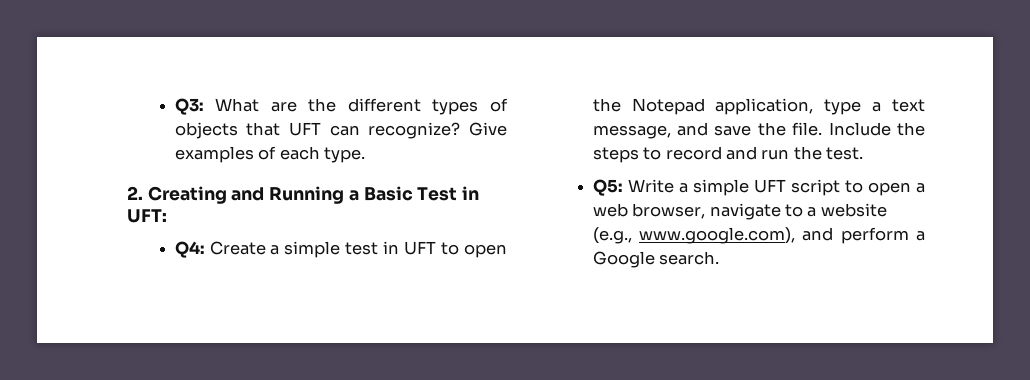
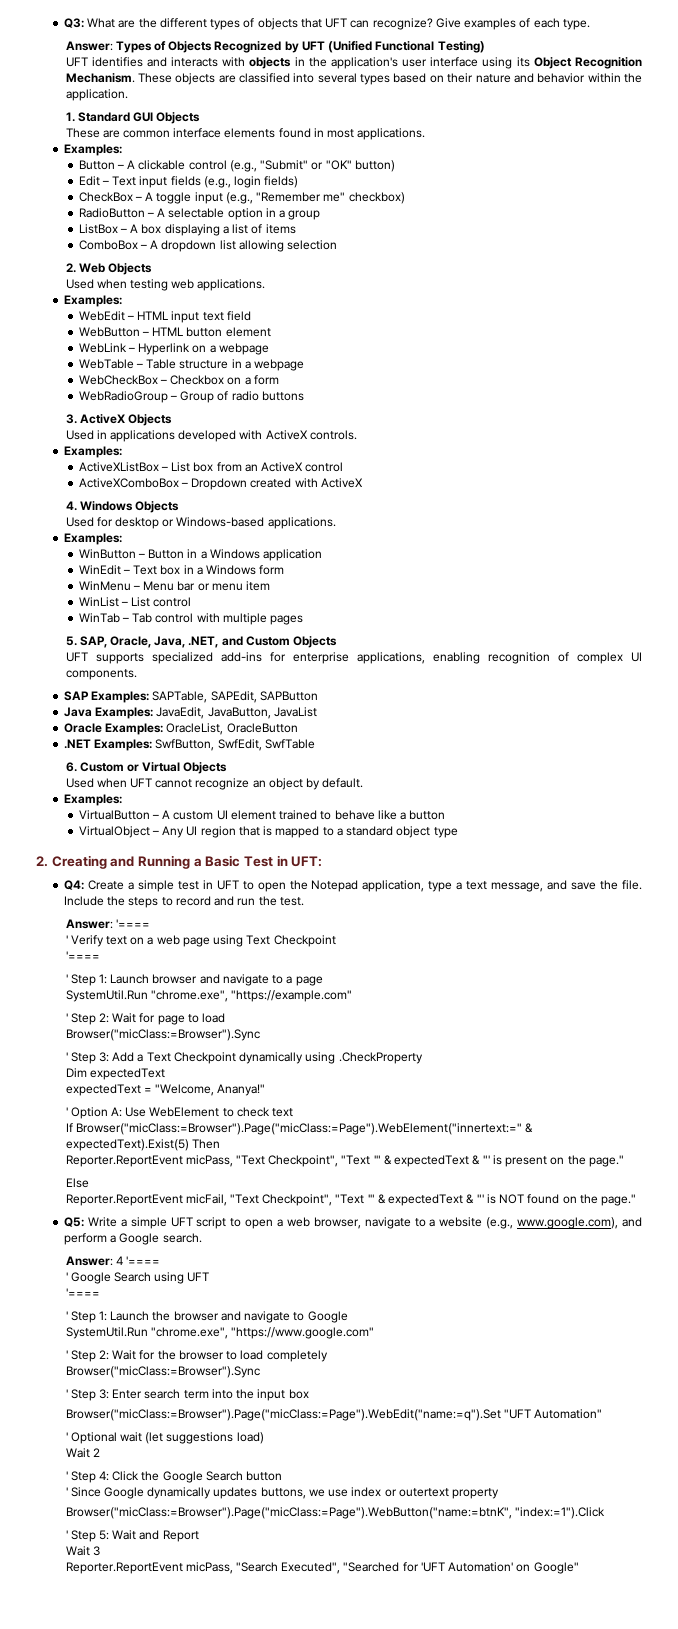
(365, 155) none -> [65,41,485,53] [65,57,642,69] [65,73,642,85] [65,89,128,101] [65,112,201,124] [65,128,426,140] [63,144,122,156] [78,160,395,172] [78,176,299,188] [78,192,405,204] [78,208,321,220] [78,224,296,236] [78,240,338,252] [65,263,153,275] [65,279,266,291] [63,295,122,307] [78,311,251,323] [78,327,271,337] [78,343,269,355] [78,359,305,371] [78,375,279,385] [78,391,304,403] [65,414,173,426] [65,430,357,442] [63,446,122,458] [78,462,344,472] [78,478,363,490] [65,501,180,513] [65,517,336,529] [63,533,122,545] [78,549,323,561] [78,565,285,575] [78,581,271,591] [78,597,192,607] [78,613,304,625] [65,636,338,648] [65,652,642,664] [65,669,137,680] [63,691,318,703] [63,707,317,719] [63,723,298,735] [63,739,315,751] [65,762,228,774] [65,778,364,790] [63,794,122,806] [78,810,446,820] [78,826,458,838] // Answer: Types of Objects Recognized by UFT (Unified Functional Testing) // UFT identifies and interacts with objects in the application's user interface using its Object Recognition Mechanism. These objects are classified into several types based on their nature and behavior within the application. // 1. Standard GUI Objects // These are common interface elements found in most applications. // Examples: // Button – A clickable control (e.g., "Submit" or "OK" button) // Edit – Text input fields (e.g., login fields) // CheckBox – A toggle input (e.g., "Remember me" checkbox) // RadioButton – A selectable option in a group // ListBox – A box displaying a list of items // ComboBox – A dropdown list allowing selection // 2. Web Objects // Used when testing web applications. // Examples: // WebEdit – HTML input text field // WebButton – HTML button element // WebLink – Hyperlink on a webpage // WebTable – Table structure in a webpage // WebCheckBox – Checkbox on a form // WebRadioGroup – Group of radio buttons // 3. ActiveX Objects // Used in applications developed with ActiveX controls. // Examples: // ActiveXListBox – List box from an ActiveX control // ActiveXComboBox – Dropdown created with ActiveX // 4. Windows Objects // Used for desktop or Windows-based applications. // Examples: // WinButton – Button in a Windows application // WinEdit – Text box in a Windows form // WinMenu – Menu bar or menu item // WinList – List control // WinTab – Tab control with multiple pages // 5. SAP, Oracle, Java, .NET, and Custom Objects // UFT supports specialized add-ins for enterprise applications, enabling recognition of complex UI components. // SAP Examples: SAPTable, SAPEdit, SAPButton // Java Examples: JavaEdit, JavaButton, JavaList // Oracle Examples: OracleList, OracleButton // .NET Examples: SwfButton, SwfEdit, SwfTable // 6. Custom or Virtual Objects // Used when UFT cannot recognize an object by default. // Examples: // VirtualButton – A custom UI element trained to behave like a button // VirtualObject – Any UI region that is mapped to a standard object type
(864, 153) none -> [65,919,150,929] [65,935,336,947] [65,951,100,960] [65,974,323,986] [65,990,353,1002] [65,1013,226,1025] [65,1029,260,1041] [65,1052,423,1064] [65,1068,165,1080] [65,1084,266,1096] [65,1107,294,1119] [65,1123,534,1135] [65,1139,220,1151] [65,1155,624,1167] [65,1178,89,1188] [65,1194,637,1206] // Answer: '==== // ' Verify text on a web page using Text Checkpoint // '==== // ' Step 1: Launch browser and navigate to a page // SystemUtil.Run "chrome.exe", "https://example.com" // ' Step 2: Wait for page to load // Browser("micClass:=Browser").Sync // ' Step 3: Add a Text Checkpoint dynamically using .CheckProperty // Dim expectedText // expectedText = "Welcome, Ananya!" // ' Option A: Use WebElement to check text // If Browser("micClass:=Browser").Page("micClass:=Page").WebElement("innertext:=" & expectedText).Exist(5) Then // Reporter.ReportEvent micPass, "Text Checkpoint", "Text '" & expectedText & "' is present on the page." // Else // Reporter.ReportEvent micFail, "Text Checkpoint", "Text '" & expectedText & "' is NOT found on the page."
(720, 258) none -> [65,1256,161,1266] [65,1272,210,1284] [65,1288,100,1297] [65,1311,348,1323] [65,1327,375,1339] [65,1350,328,1362] [65,1366,260,1378] [65,1389,309,1401] [65,1409,603,1421] [65,1432,264,1444] [65,1448,100,1458] [65,1471,283,1483] [65,1487,500,1499] [65,1507,605,1519] [65,1530,199,1542] [65,1546,100,1556] [65,1562,579,1574] // Answer: 4 '==== // ' Google Search using UFT // '==== // ' Step 1: Launch the browser and navigate to Google // SystemUtil.Run "chrome.exe", "https://www.google.com" // ' Step 2: Wait for the browser to load completely // Browser("micClass:=Browser").Sync // ' Step 3: Enter search term into the input box // Browser("micClass:=Browser").Page("micClass:=Page").WebEdit("name:=q").Set "UFT Automation" // ' Optional wait (let suggestions load) // Wait 2 // ' Step 4: Click the Google Search button // ' Since Google dynamically updates buttons, we use index or outertext property // Browser("micClass:=Browser").Page("micClass:=Page").WebButton("name:=btnK", "index:=1").Click // ' Step 5: Wait and Report // Wait 3 // Reporter.ReportEvent micPass, "Search Executed", "Searched for 'UFT Automation' on Google"

